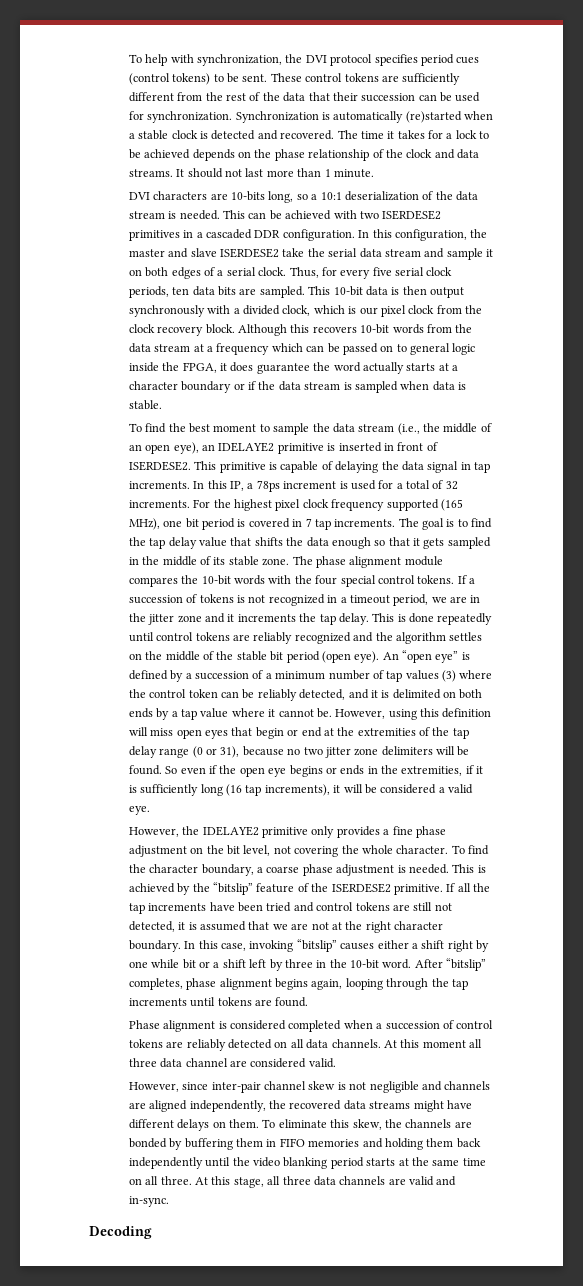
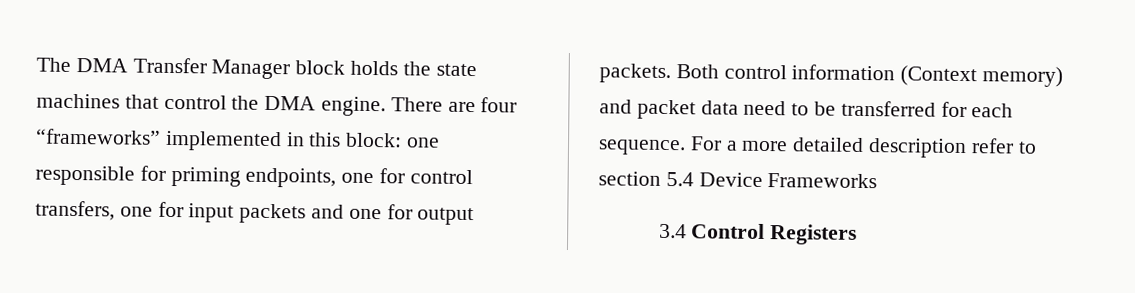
[128,54,480,66] [128,73,461,85] [128,92,481,102] [128,111,494,123] [128,130,490,140] [128,149,480,161] [128,168,374,178] [128,191,479,203] [128,210,442,220] [128,229,488,241] [128,248,494,260] [128,267,453,279] [128,286,465,298] [128,305,483,317] [128,324,473,336] [128,343,476,355] [128,362,459,374] [128,381,467,393] [128,400,162,410] [128,423,492,435] [128,442,438,454] [128,461,491,473] [128,480,458,492] [128,499,463,511] [128,518,493,530] [128,537,491,549] [128,556,443,568] [128,575,476,587] [128,594,481,606] [128,613,493,625] [128,632,483,644] [128,650,470,663] [128,670,493,682] [128,689,483,701] [128,708,492,720] [128,727,469,739] [128,746,470,758] [128,765,484,777] [128,784,474,796] [128,806,150,815] [128,826,446,838] [128,845,490,857] [128,864,486,876] [128,882,491,895] [128,902,452,914] [128,921,444,933] [128,939,490,952] [128,958,487,971] [128,978,468,990] [128,997,309,1007] [128,1020,494,1032] [128,1039,483,1051] [128,1058,336,1068] [128,1081,491,1093] [128,1100,472,1112] [128,1119,472,1131] [128,1138,481,1150] [128,1157,486,1169] [128,1176,457,1188] [128,1196,169,1207] [89,1226,152,1239] To help with synchronization, the DVI protocol specifies period cues (control tokens) to be sent. These control tokens are sufficiently different from the rest of the data that their succession can be used for synchronization. Synchronization is automatically (re)started when a stable clock is detected and recovered. The time it takes for a lock to be achieved depends on the phase relationship of the clock and data streams. It should not last more than 1 minute. // DVI characters are 10-bits long, so a 10:1 deserialization of the data stream is needed. This can be achieved with two ISERDESE2 primitives in a cascaded DDR configuration. In this configuration, the master and slave ISERDESE2 take the serial data stream and sample it on both edges of a serial clock. Thus, for every five serial clock periods, ten data bits are sampled. This 10-bit data is then output synchronously with a divided clock, which is our pixel clock from the clock recovery block. Although this recovers 10-bit words from the data stream at a frequency which can be passed on to general logic inside the FPGA, it does guarantee the word actually starts at a character boundary or if the data stream is sampled when data is stable. // To find the best moment to sample the data stream (i.e., the middle of an open eye), an IDELAYE2 primitive is inserted in front of ISERDESE2. This primitive is capable of delaying the data signal in tap increments. In this IP, a 78ps increment is used for a total of 32 increments. For the highest pixel clock frequency supported (165 MHz), one bit period is covered in 7 tap increments. The goal is to find the tap delay value that shifts the data enough so that it gets sampled in the middle of its stable zone. The phase alignment module compares the 10-bit words with the four special control tokens. If a succession of tokens is not recognized in a timeout period, we are in the jitter zone and it increments the tap delay. This is done repeatedly until control tokens are reliably recognized and the algorithm settles on the middle of the stable bit period (open eye). An “open eye” is defined by a succession of a minimum number of tap values (3) where the control token can be reliably detected, and it is delimited on both ends by a tap value where it cannot be. However, using this definition will miss open eyes that begin or end at the extremities of the tap delay range (0 or 31), because no two jitter zone delimiters will be found. So even if the open eye begins or ends in the extremities, if it is sufficiently long (16 tap increments), it will be considered a valid eye. // However, the IDELAYE2 primitive only provides a fine phase adjustment on the bit level, not covering the whole character. To find the character boundary, a coarse phase adjustment is needed. This is achieved by the “bitslip” feature of the ISERDESE2 primitive. If all the tap increments have been tried and control tokens are still not detected, it is assumed that we are not at the right character boundary. In this case, invoking “bitslip” causes either a shift right by one while bit or a shift left by three in the 10-bit word. After “bitslip” completes, phase alignment begins again, looping through the tap increments until tokens are found. // Phase alignment is considered completed when a succession of control tokens are reliably detected on all data channels. At this moment all three data channel are considered valid. // However, since inter-pair channel skew is not negligible and channels are aligned independently, the recovered data streams might have different delays on them. To eliminate this skew, the channels are bonded by buffering them in FIFO memories and holding them back independently until the video blanking period starts at the same time on all three. At this stage, all three data channels are valid and in-sync. // Decoding -> [36,57,477,80] [36,93,518,117] [36,128,441,152] [35,165,473,188] [35,200,475,226] [599,63,1064,88] [599,99,1014,120] [598,136,1037,159] [598,171,878,189] [658,223,858,245] The DMA Transfer Manager block holds the state machines that control the DMA engine. There are four “frameworks” implemented in this block: one responsible for priming endpoints, one for control transfers, one for input packets and one for output packets. Both control information (Context memory) and packet data need to be transferred for each sequence. For a more detailed description refer to section 5.4 Device Frameworks // 3.4 Control Registers

